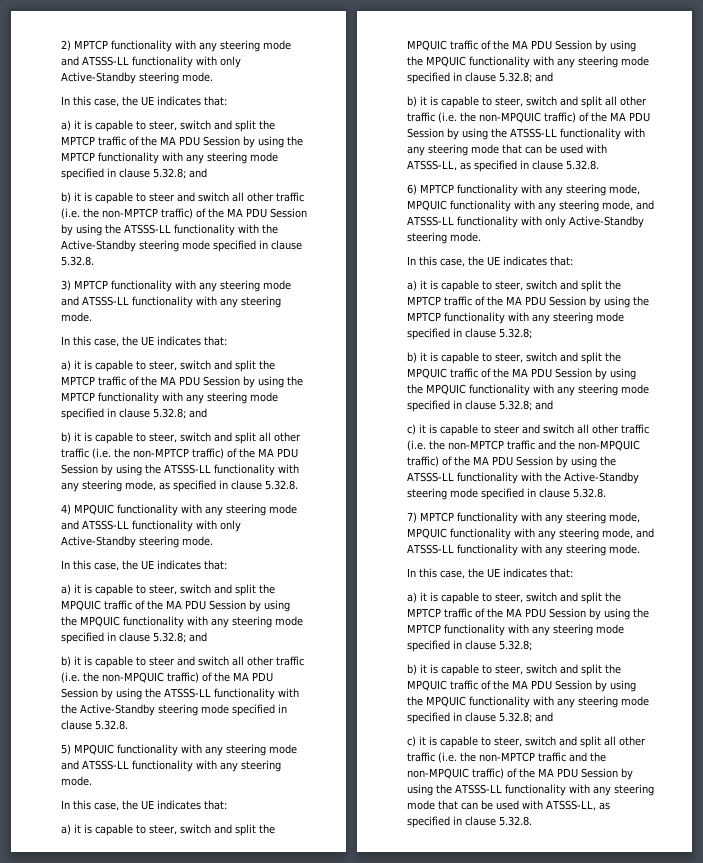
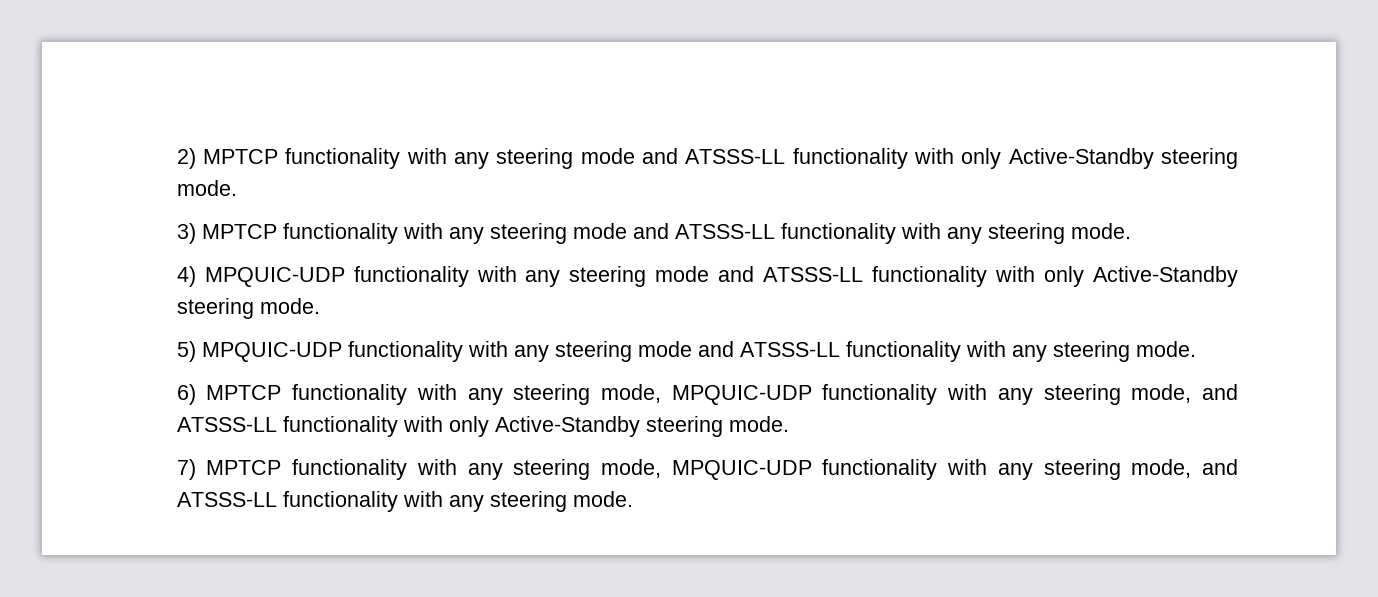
[61,96,228,107] [61,120,276,132] [61,136,304,148] [61,152,279,164] [61,168,208,180] [61,192,305,204] [61,208,308,219] [61,224,279,236] [61,240,303,252] [61,256,95,266] // In this case, the UE indicates that: // a) it is capable to steer, switch and split the MPTCP traffic of the MA PDU Session by using the MPTCP functionality with any steering mode specified in clause 5.32.8; and // b) it is capable to steer and switch all other traffic (i.e. the non-MPTCP traffic) of the MA PDU Session by using the ATSSS-LL functionality with the Active-Standby steering mode specified in clause 5.32.8. -> (237, 188) none
[61,336,228,347] [61,360,276,372] [61,376,304,388] [61,392,279,404] [61,408,208,420] [61,432,302,444] [61,448,299,459] [61,464,300,476] [61,480,299,492] // In this case, the UE indicates that: // a) it is capable to steer, switch and split the MPTCP traffic of the MA PDU Session by using the MPTCP functionality with any steering mode specified in clause 5.32.8; and // b) it is capable to steer, switch and split all other traffic (i.e. the non-MPTCP traffic) of the MA PDU Session by using the ATSSS-LL functionality with any steering mode, as specified in clause 5.32.8. -> (1131, 231) none
[74,504,115,515] MPQUIC -> [204,267,345,287] MPQUIC-UDP
[61,560,228,571] [61,584,276,596] [61,600,291,612] [61,616,304,628] [61,632,208,644] [61,656,305,668] [61,672,274,683] [61,688,300,700] [61,704,288,716] [61,720,129,730] // In this case, the UE indicates that: // a) it is capable to steer, switch and split the MPQUIC traffic of the MA PDU Session by using the MPQUIC functionality with any steering mode specified in clause 5.32.8; and // b) it is capable to steer and switch all other traffic (i.e. the non-MPQUIC traffic) of the MA PDU Session by using the ATSSS-LL functionality with the Active-Standby steering mode specified in clause 5.32.8. -> (320, 306) none
[74,744,115,755] MPQUIC -> [201,342,342,362] MPQUIC-UDP
[61,800,228,811] [61,824,276,836] [407,40,637,52] [407,56,650,68] [407,72,554,84] [407,96,648,108] [407,112,651,123] [407,128,646,140] [407,144,608,156] [407,160,600,172] // In this case, the UE indicates that: // a) it is capable to steer, switch and split the MPQUIC traffic of the MA PDU Session by using the MPQUIC functionality with any steering mode specified in clause 5.32.8; and // b) it is capable to steer, switch and split all other traffic (i.e. the non-MPQUIC traffic) of the MA PDU Session by using the ATSSS-LL functionality with any steering mode that can be used with ATSSS-LL, as specified in clause 5.32.8. -> (1196, 349) none
[407,200,448,211] MPQUIC -> [671,385,812,405] MPQUIC-UDP
[407,256,574,267] [407,280,622,292] [407,296,650,308] [407,312,625,324] [407,328,533,340] [407,352,622,364] [407,368,637,380] [407,384,650,396] [407,400,554,412] [407,424,650,436] [407,440,641,451] [407,456,617,468] [407,472,640,484] [407,488,607,500] // In this case, the UE indicates that: // a) it is capable to steer, switch and split the MPTCP traffic of the MA PDU Session by using the MPTCP functionality with any steering mode specified in clause 5.32.8; // b) it is capable to steer, switch and split the MPQUIC traffic of the MA PDU Session by using the MPQUIC functionality with any steering mode specified in clause 5.32.8; and // c) it is capable to steer and switch all other traffic (i.e. the non-MPTCP traffic and the non-MPQUIC traffic) of the MA PDU Session by using the ATSSS-LL functionality with the Active-Standby steering mode specified in clause 5.32.8. -> (789, 424) none
[407,528,448,539] MPQUIC -> [671,460,812,480] MPQUIC-UDP
[407,568,574,579] [407,592,622,604] [407,608,650,620] [407,624,625,636] [407,640,533,652] [407,664,622,676] [407,680,637,692] [407,696,650,708] [407,712,554,724] [407,736,647,748] [407,752,607,763] [407,768,634,780] [407,784,655,796] [407,800,611,811] [407,816,533,828] // In this case, the UE indicates that: // a) it is capable to steer, switch and split the MPTCP traffic of the MA PDU Session by using the MPTCP functionality with any steering mode specified in clause 5.32.8; // b) it is capable to steer, switch and split the MPQUIC traffic of the MA PDU Session by using the MPQUIC functionality with any steering mode specified in clause 5.32.8; and // c) it is capable to steer, switch and split all other traffic (i.e. the non-MPTCP traffic and the non-MPQUIC traffic) of the MA PDU Session by using the ATSSS-LL functionality with any steering mode that can be used with ATSSS-LL, as specified in clause 5.32.8. -> (633, 499) none

